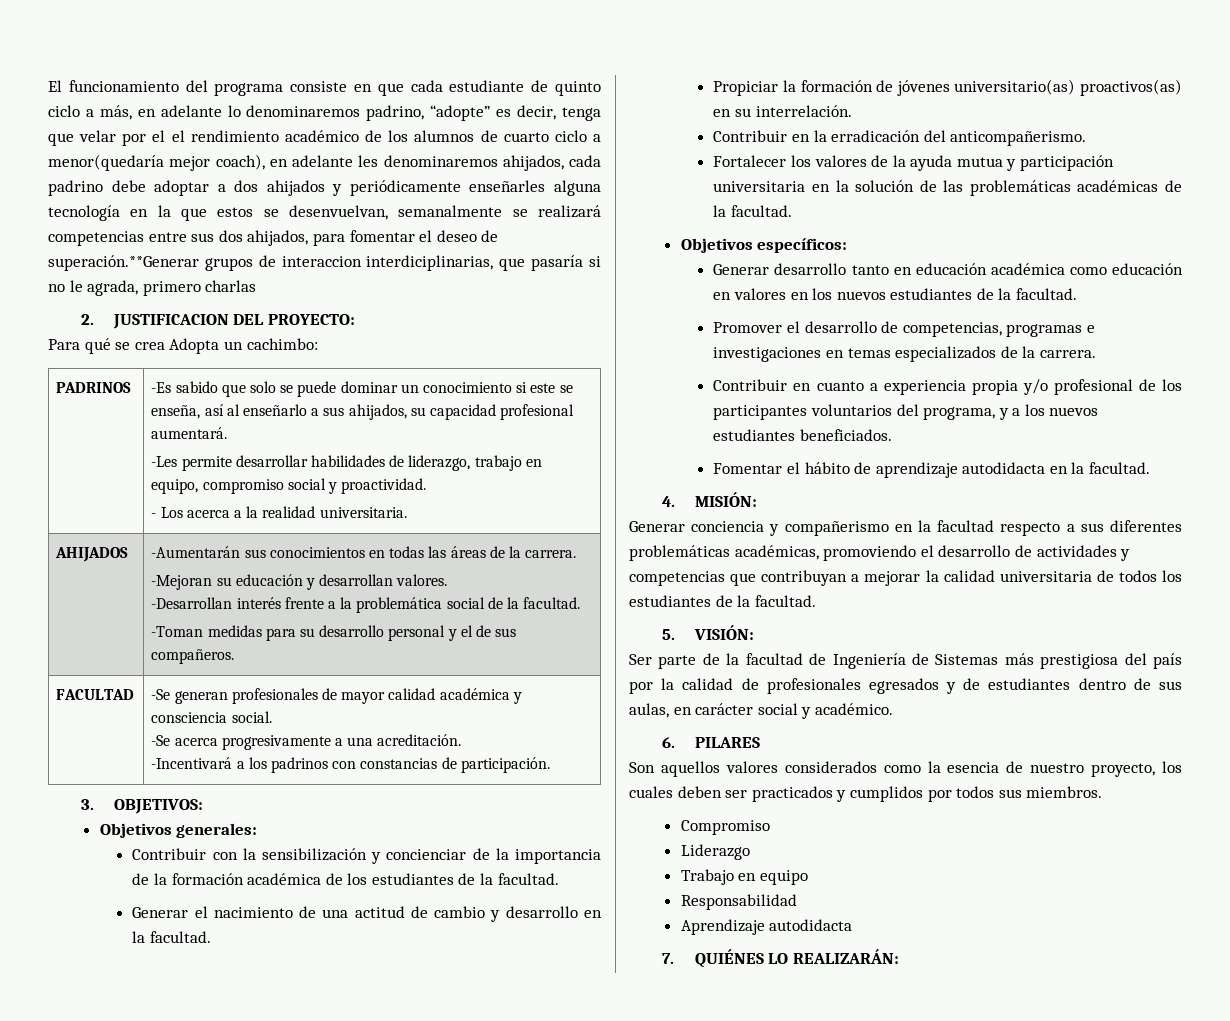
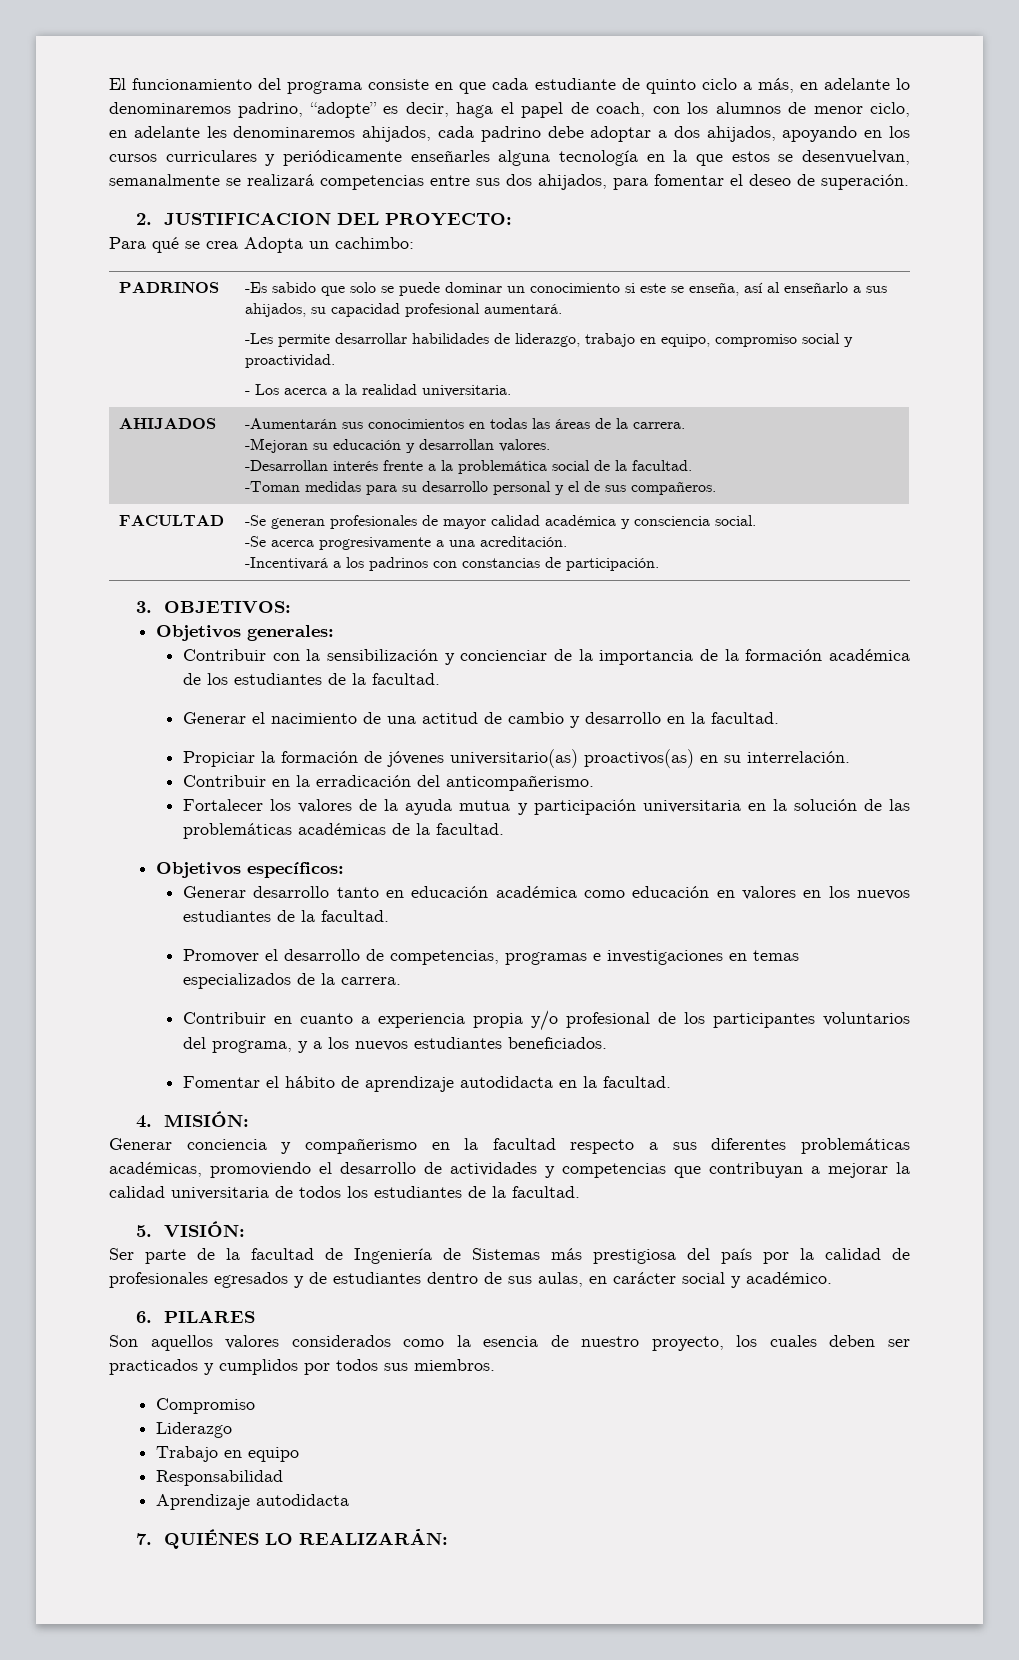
[562,107,602,121] [48,130,601,146] [48,154,265,171] tenga que velar por el el rendimiento académico de los alumnos de cuarto ciclo a menor(quedaría mejor coach), -> [456,102,910,118] haga el papel de coach, con los alumnos de menor ciclo,
[266,180,325,196] ahijados -> [706,126,911,142] [109,150,257,162] ahijados, apoyando en los cursos curriculares
[48,255,601,271] [48,280,257,296] superación.**Generar grupos de interaccion interdiciplinarias, que pasaría si no le agrada, primero charlas -> [821,174,909,190] superación.

